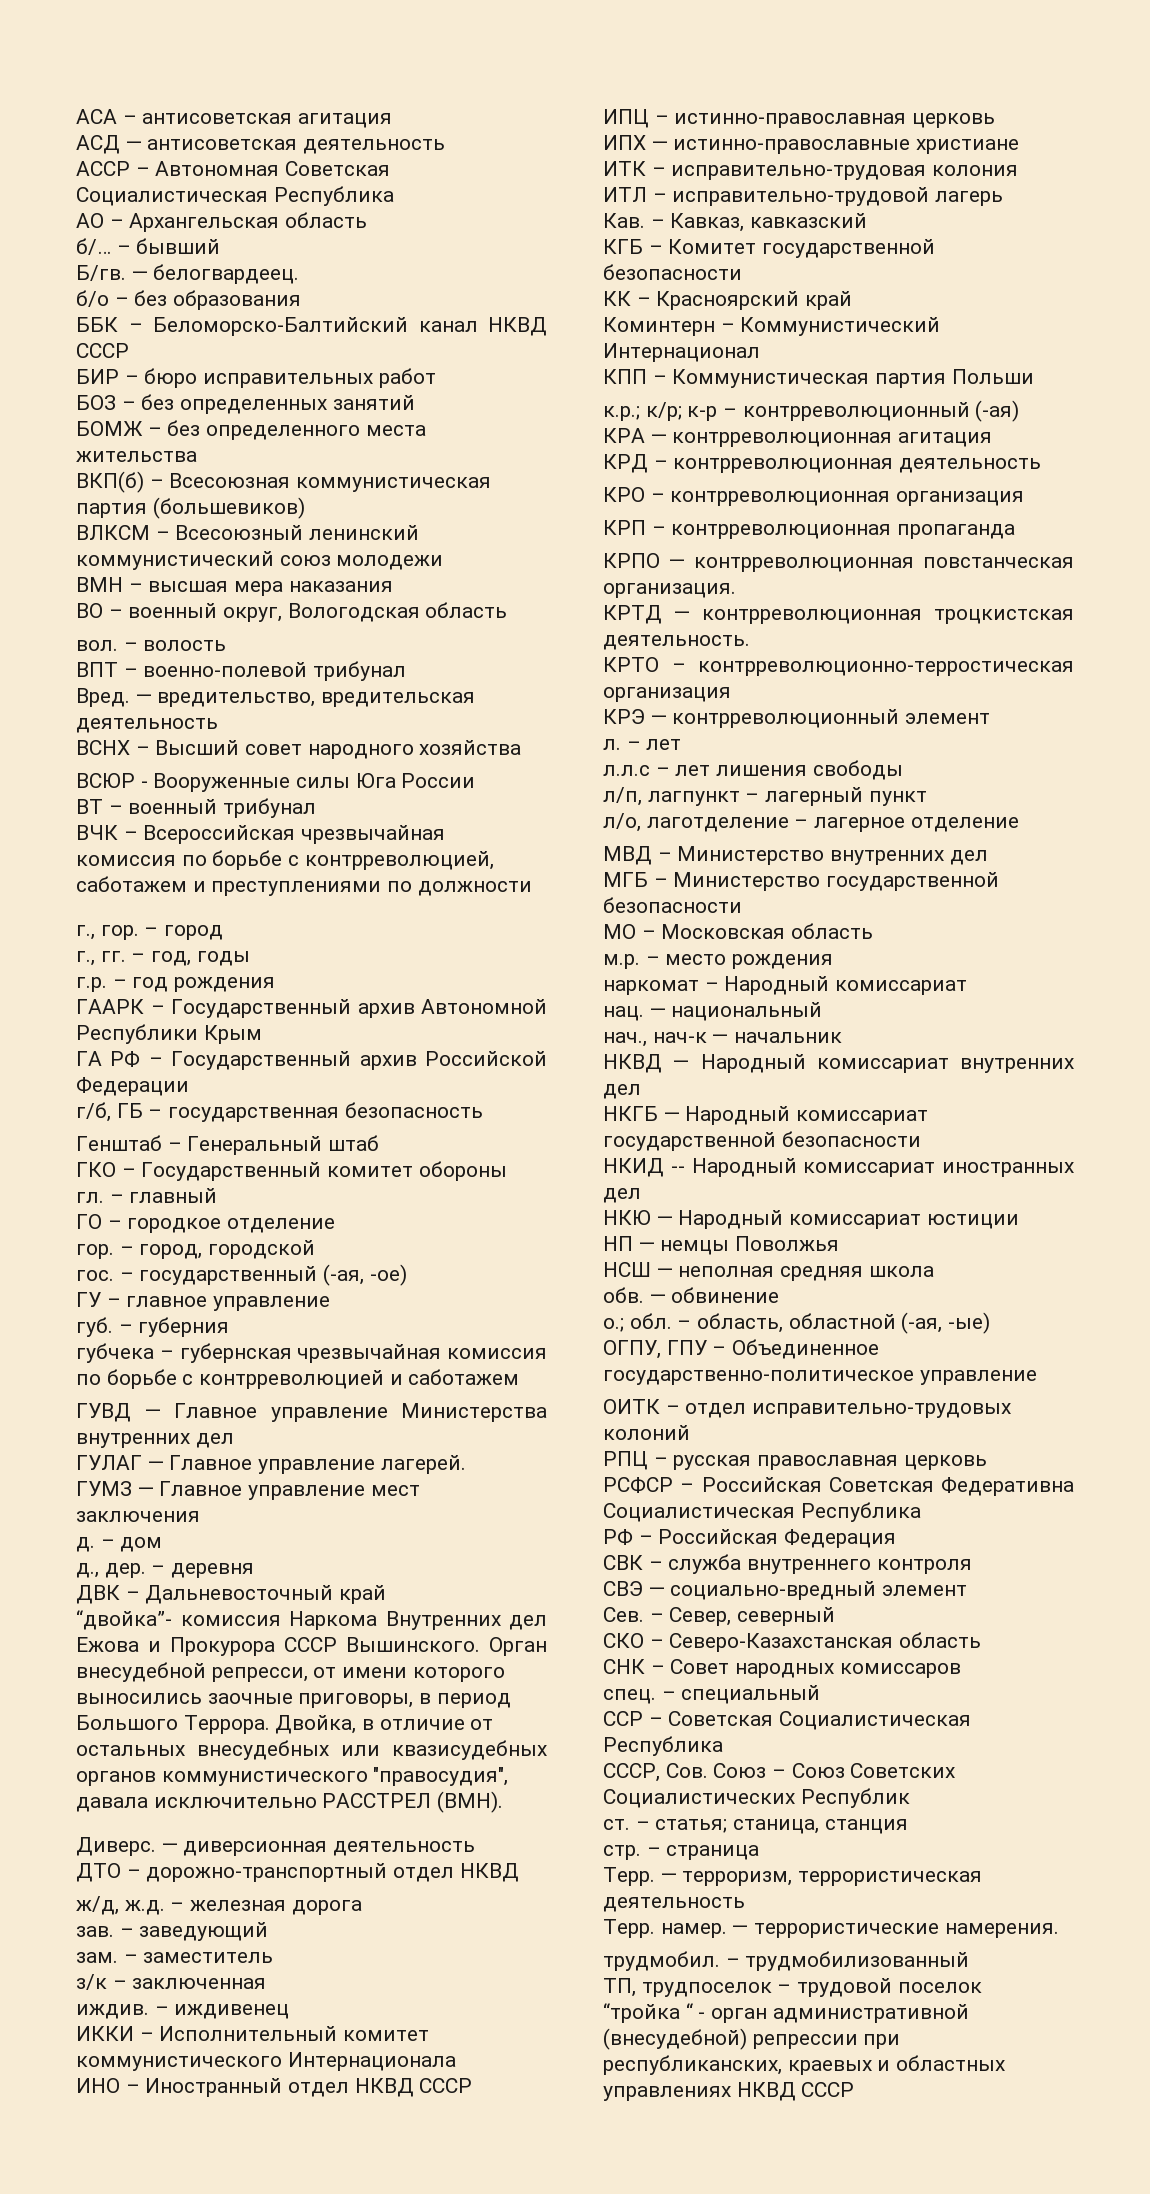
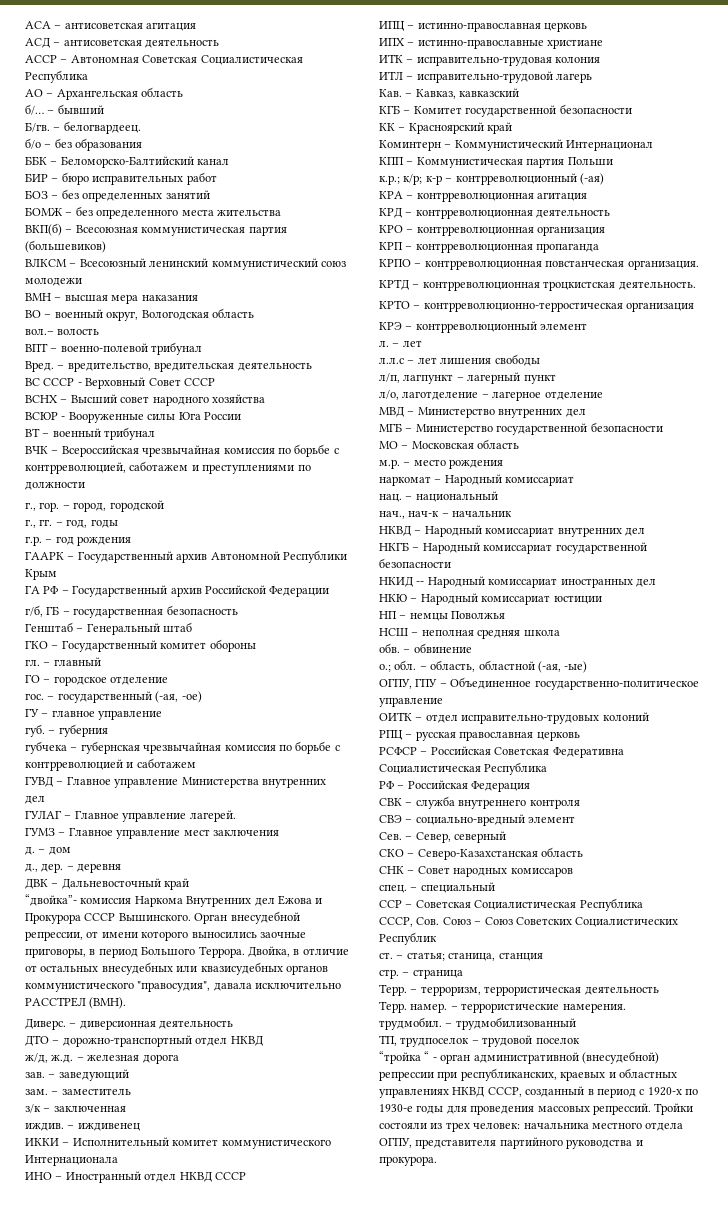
[125,141,142,150] — -> [53,42,61,46] –
[131,271,148,280] — -> [53,127,61,131] –
[488,317,547,336] [76,343,129,358] НКВД СССР -> (230, 162) none
[76,640,138,651] вол. – -> [25,329,54,335] вол.–
[135,694,152,703] — -> [57,365,65,369] –
(218, 725) none -> [25,377,215,389] // ВС СССР - Верховный Совет СССР
[164,925,224,940] город -> [73,500,164,512] город, городской
[127,1218,336,1233] [76,1240,316,1259] городкое отделение // гор. – город, городской -> [53,676,169,686] городское отделение
[144,1409,161,1418] — -> [56,781,64,785] –
[147,1461,164,1470] — -> [64,815,72,819] –
[137,1487,154,1496] — -> [58,832,66,836] –
[211,1667,308,1682] репресси, -> [25,931,83,941] репрессии,
[161,1843,178,1852] — -> [69,1023,77,1027] –
[651,141,668,150] — -> [407,42,415,46] –
[650,434,667,443] — -> [406,195,414,199] –
[669,559,685,568] — -> [414,263,422,267] –
[674,611,690,620] — -> [412,284,420,288] –
[650,715,667,724] — -> [405,326,413,330] –
[649,1008,666,1017] — -> [405,496,413,500] –
[712,1034,729,1043] — -> [441,513,449,517] –
[673,1060,690,1069] — -> [414,530,422,534] –
[663,1112,680,1121] — -> [412,547,420,551] –
[656,1216,673,1225] — -> [410,598,418,602] –
[638,1242,655,1251] — -> [399,615,407,619] –
[656,1268,673,1277] — -> [411,632,419,636] –
[649,1294,666,1303] — -> [403,649,411,653] –
[648,1587,665,1596] — -> [405,819,413,823] –
[660,1873,677,1882] — -> [410,989,418,993] –
[732,1925,749,1934] — -> [450,1006,458,1010] –
[801,2082,855,2097] СССР -> [487,1086,698,1098] [379,1103,694,1115] [379,1122,684,1132] [379,1137,643,1149] [379,1156,437,1166] СССР, созданный в период с 1920-х по 1930-е годы для проведения массовых репрессий. Тройки состояли из трех человек: начальника местного отдела ОГПУ, представителя партийного руководства и прокурора.

